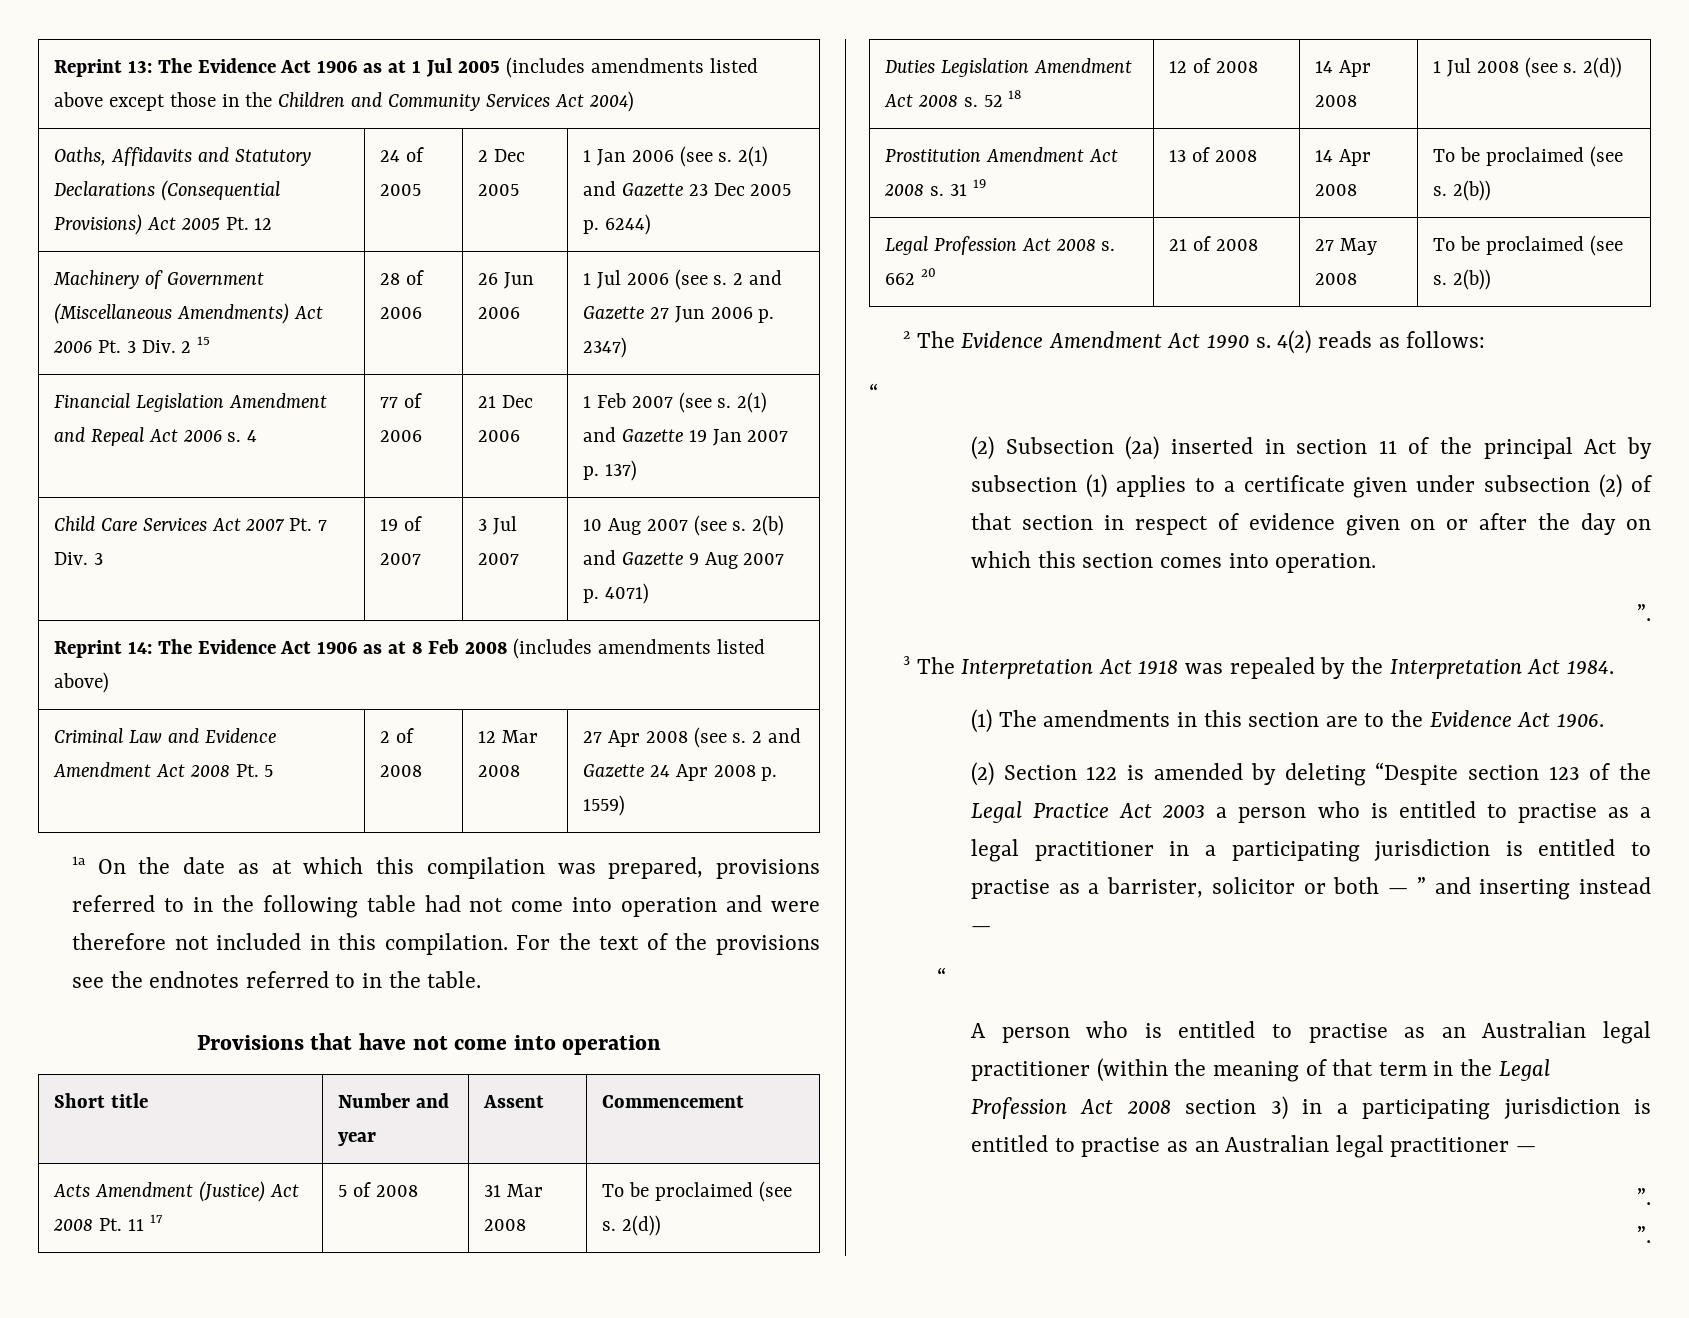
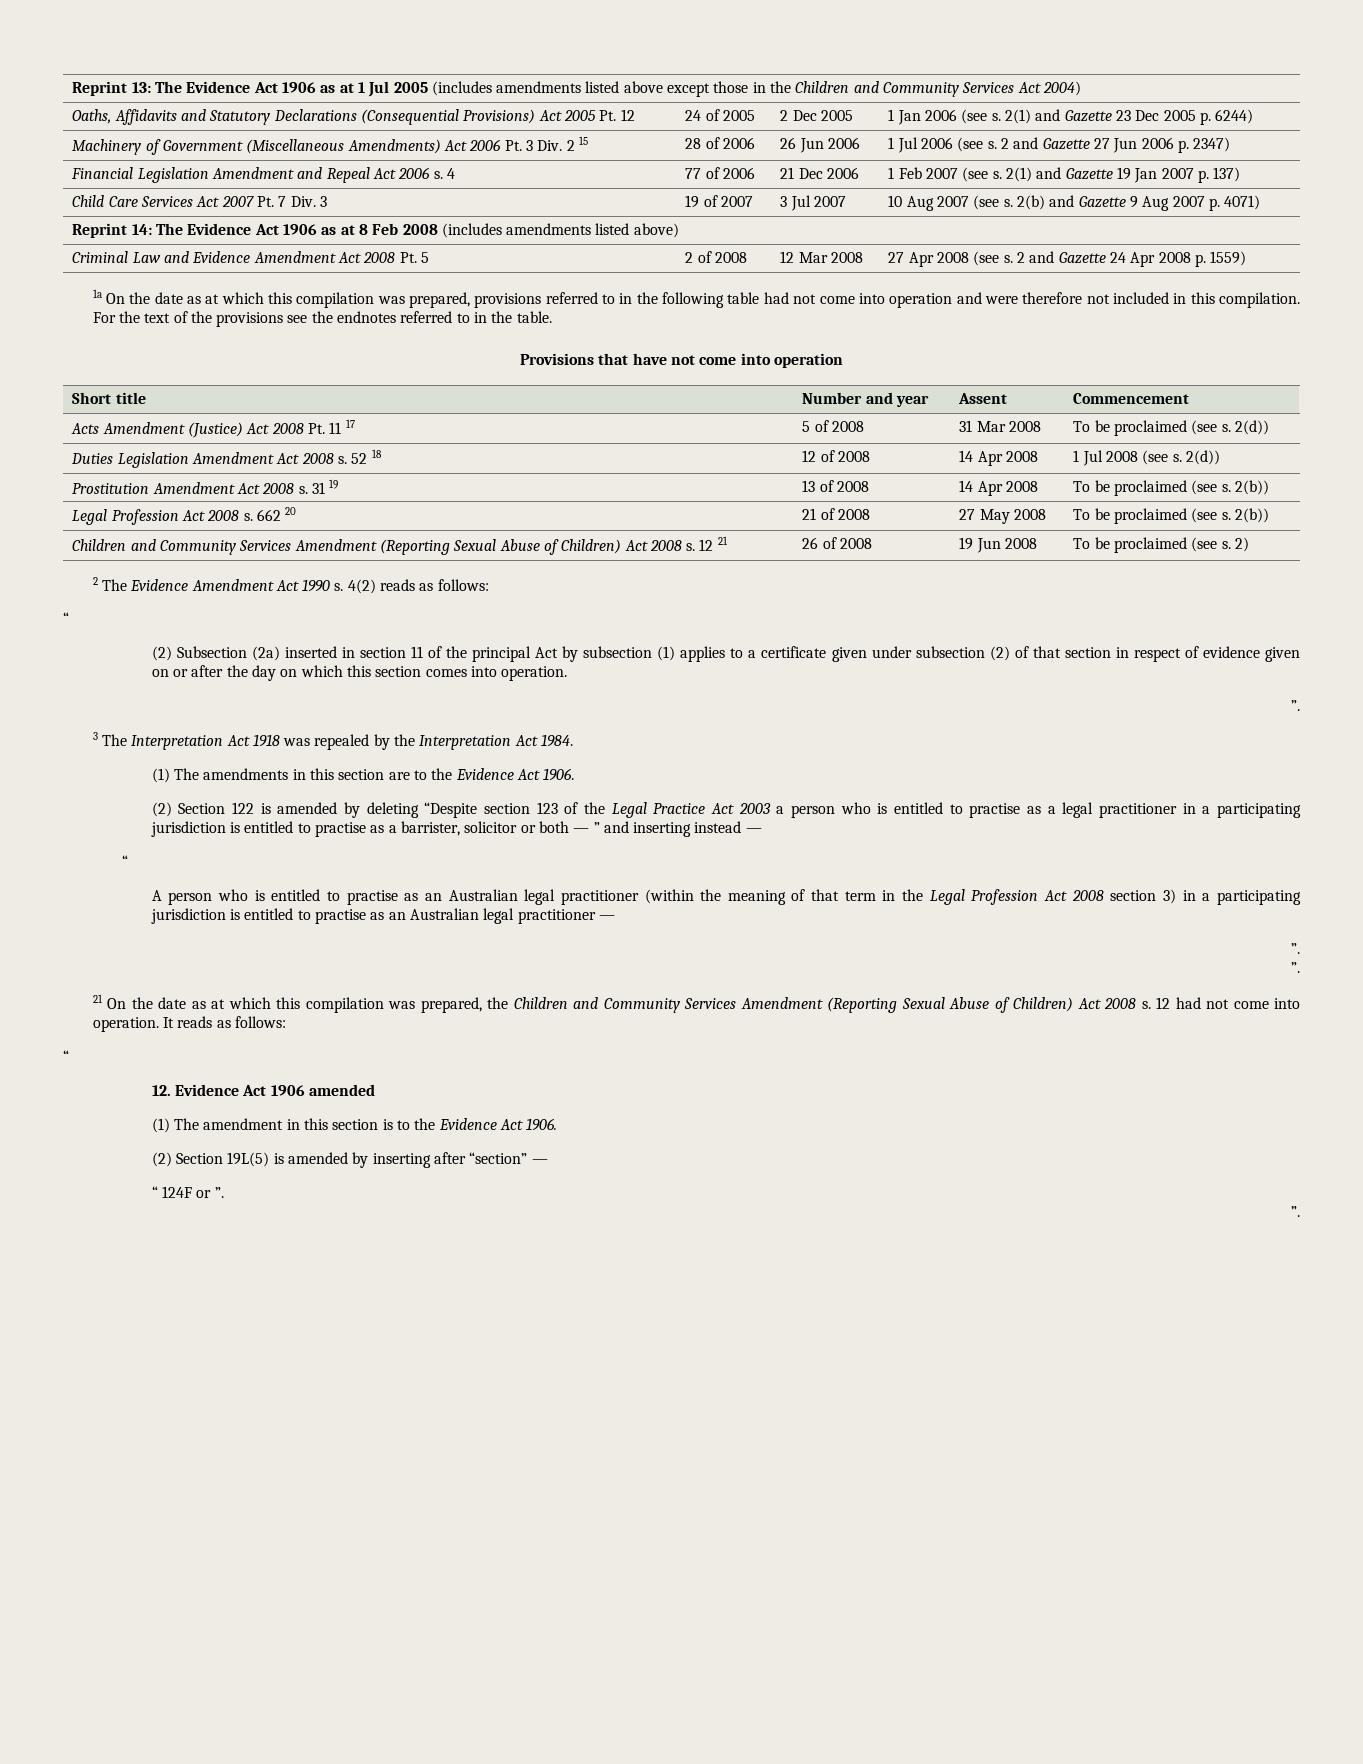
(1491, 279) none -> [72,536,728,555] [802,537,872,549] [959,537,1037,553] [1073,537,1249,553] // Children and Community Services Amendment (Reporting Sexual Abuse of Children) Act 2008 s. 12 21 | 26 of 2008 | 19 Jun 2008 | To be proclaimed (see s. 2)
(1651, 1234) none -> [92,994,1301,1013] [92,1016,286,1032] [63,1050,69,1062] [151,1084,375,1096] [151,1118,558,1133] [151,1152,548,1168] [151,1186,224,1198] [1291,1206,1300,1217] // 21 On the date as at which this compilation was prepared, the Children and Community Services Amendment (Reporting Sexual Abuse of Children) Act 2008 s. 12 had not come into operation. It reads as follows: // “ // 12. Evidence Act 1906 amended // (1) The amendment in this section is to the Evidence Act 1906. // (2) Section 19L(5) is amended by inserting after “section” — // “ 124F or ”. // ”.

